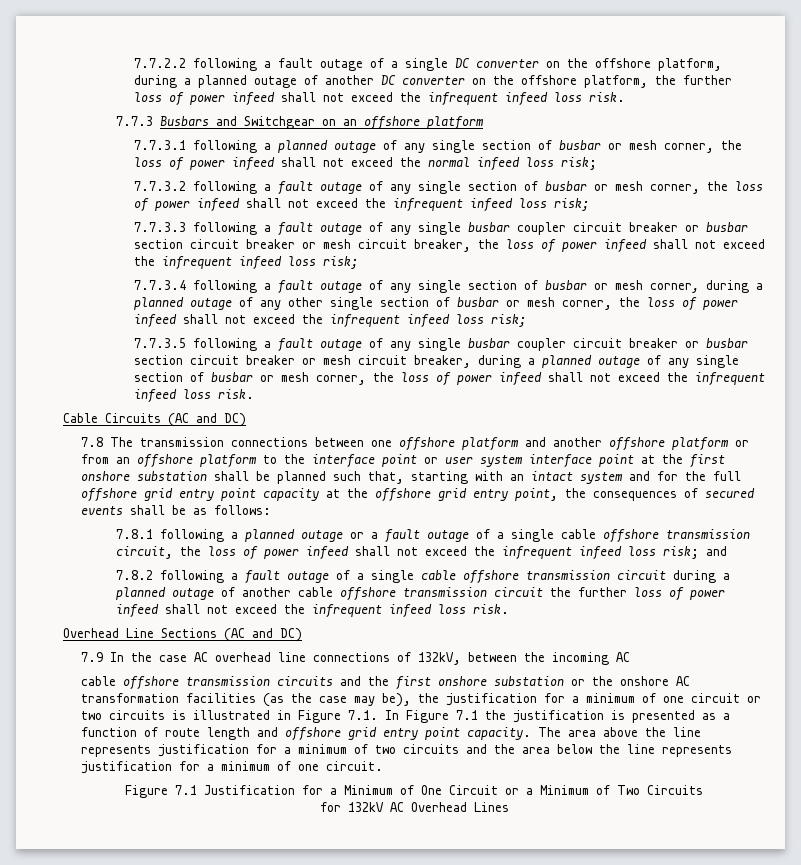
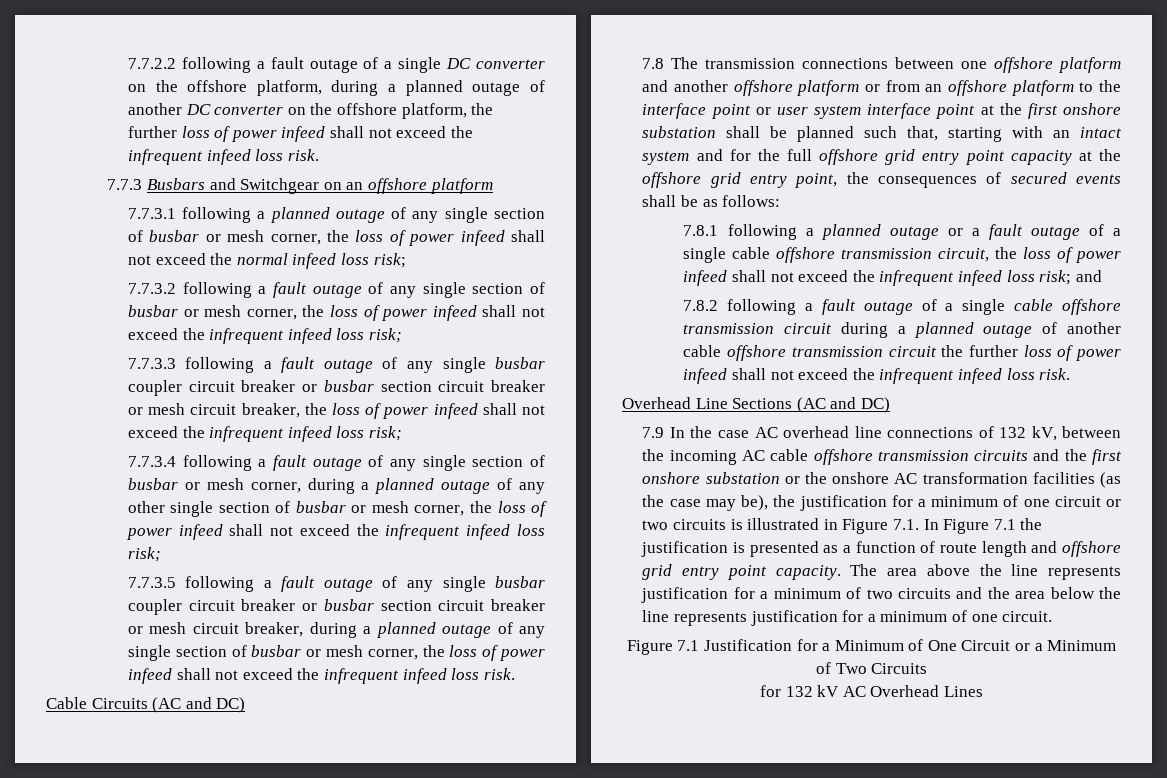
[417,652,461,665] 132kV, -> [998,426,1057,441] 132 kV,
(630, 657) // -> (766, 455) none
[347,802,384,812] 132kV -> [785,685,840,697] 132 kV

